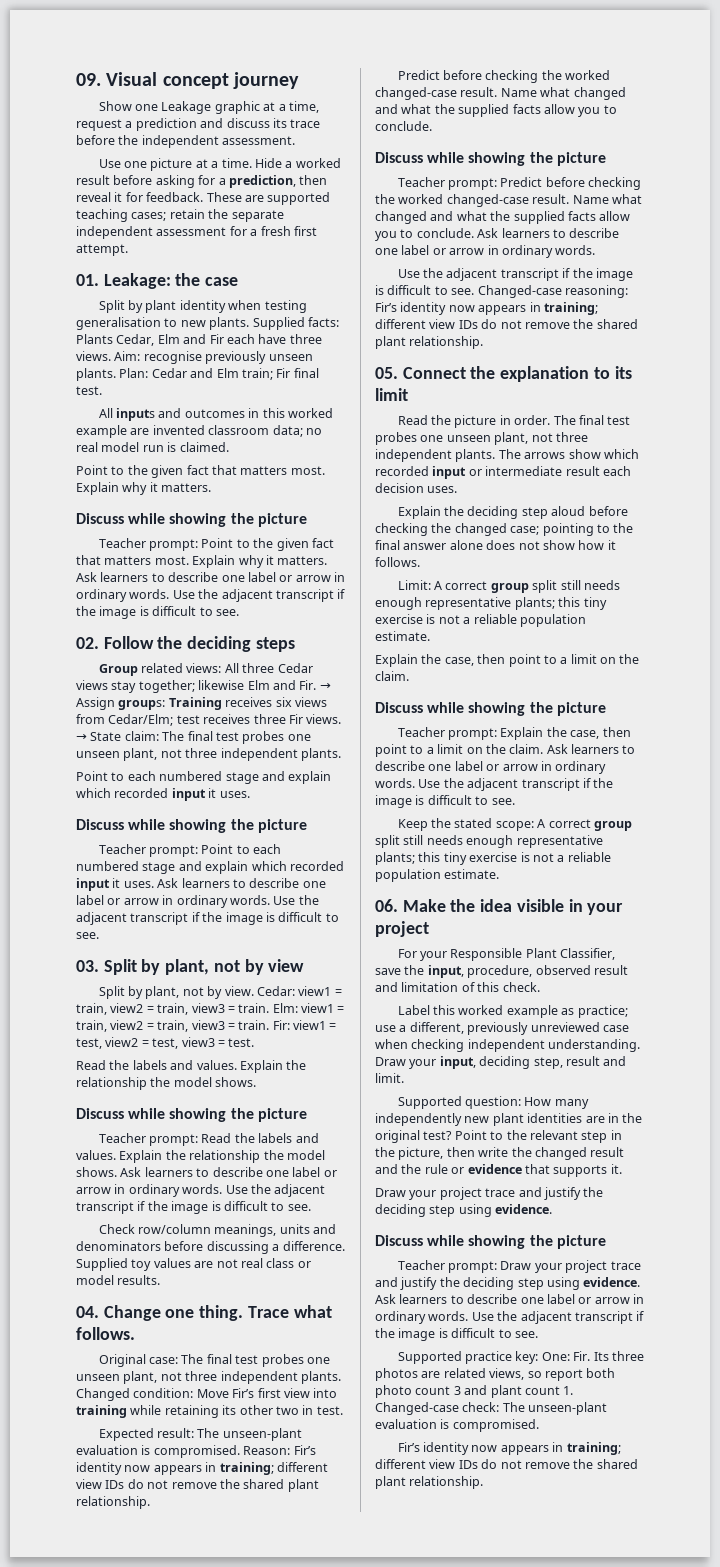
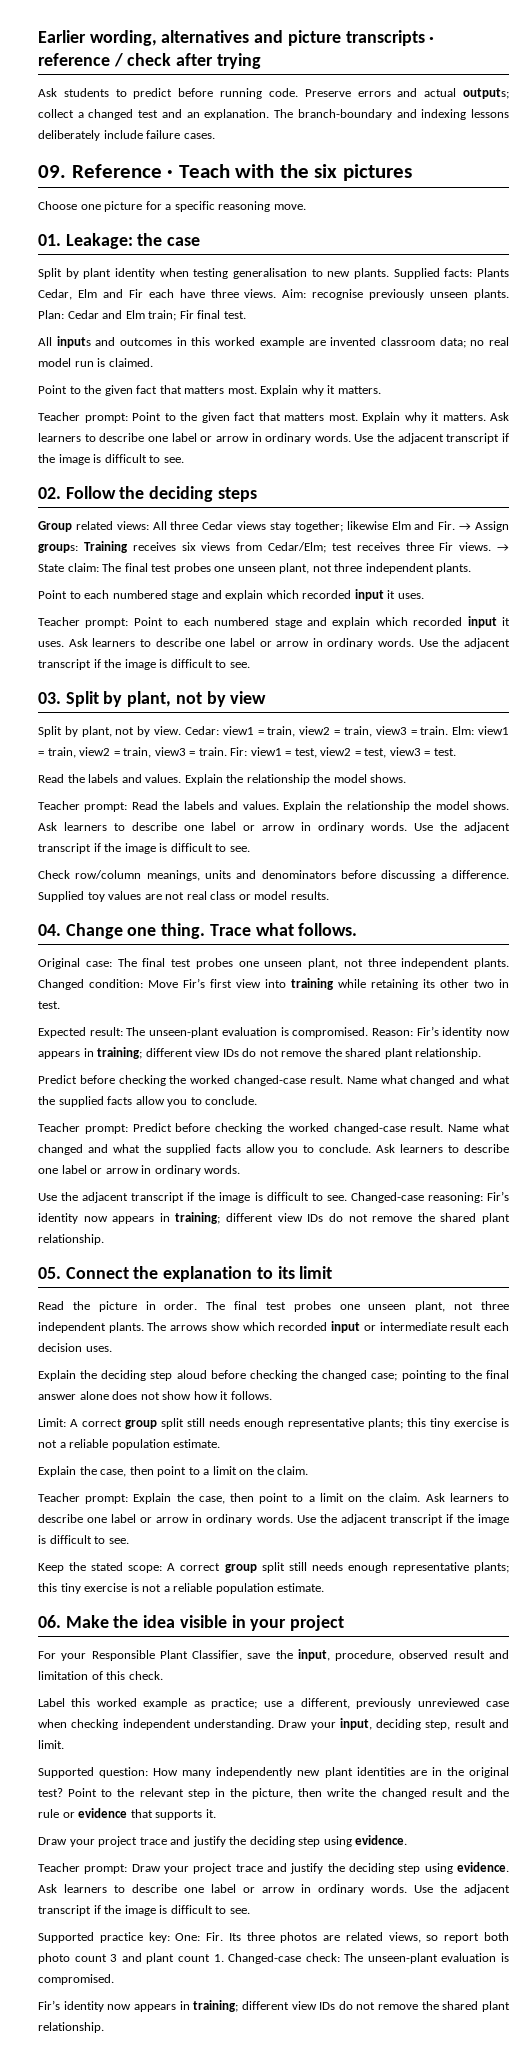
[76,72,299,89] [98,101,319,114] [76,118,321,131] [76,135,296,148] [98,158,341,171] [76,175,328,188] [76,192,331,205] [76,209,284,222] [76,226,317,239] [76,244,128,256] 09. Visual concept journey // Show one Leakage graphic at a time, request a prediction and discuss its trace before the independent assessment. // Use one picture at a time. Hide a worked result before asking for a prediction, then reveal it for feedback. These are supported teaching cases; retain the separate independent assessment for a fresh first attempt. -> [38,30,435,46] [38,53,261,69] [38,88,509,99] [38,109,510,120] [38,130,215,141] [38,164,412,181] [38,201,306,212] Earlier wording, alternatives and picture transcripts · reference / check after trying // Ask students to predict before running code. Preserve errors and actual outputs; collect a changed test and an explanation. The branch-boundary and indexing lessons deliberately include failure cases. // 09. Reference · Teach with the six pictures // Choose one picture for a specific reasoning move.
[76,513,307,527] // Discuss while showing the picture -> (381, 390) none
[76,819,307,833] // Discuss while showing the picture -> (424, 596) none
[76,1108,307,1122] // Discuss while showing the picture -> (407, 778) none
[375,152,606,166] // Discuss while showing the picture -> (258, 1100) none
[375,702,606,716] // Discuss while showing the picture -> (309, 1470) none
[375,1235,606,1249] // Discuss while showing the picture -> (408, 1840) none

